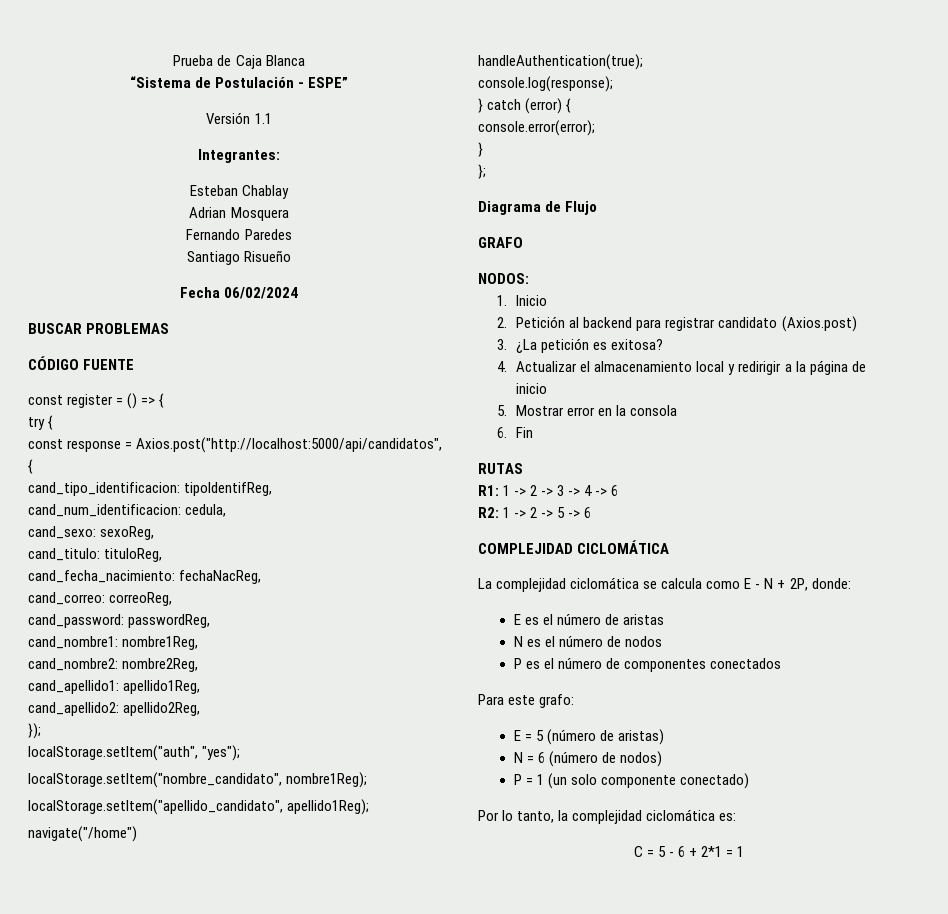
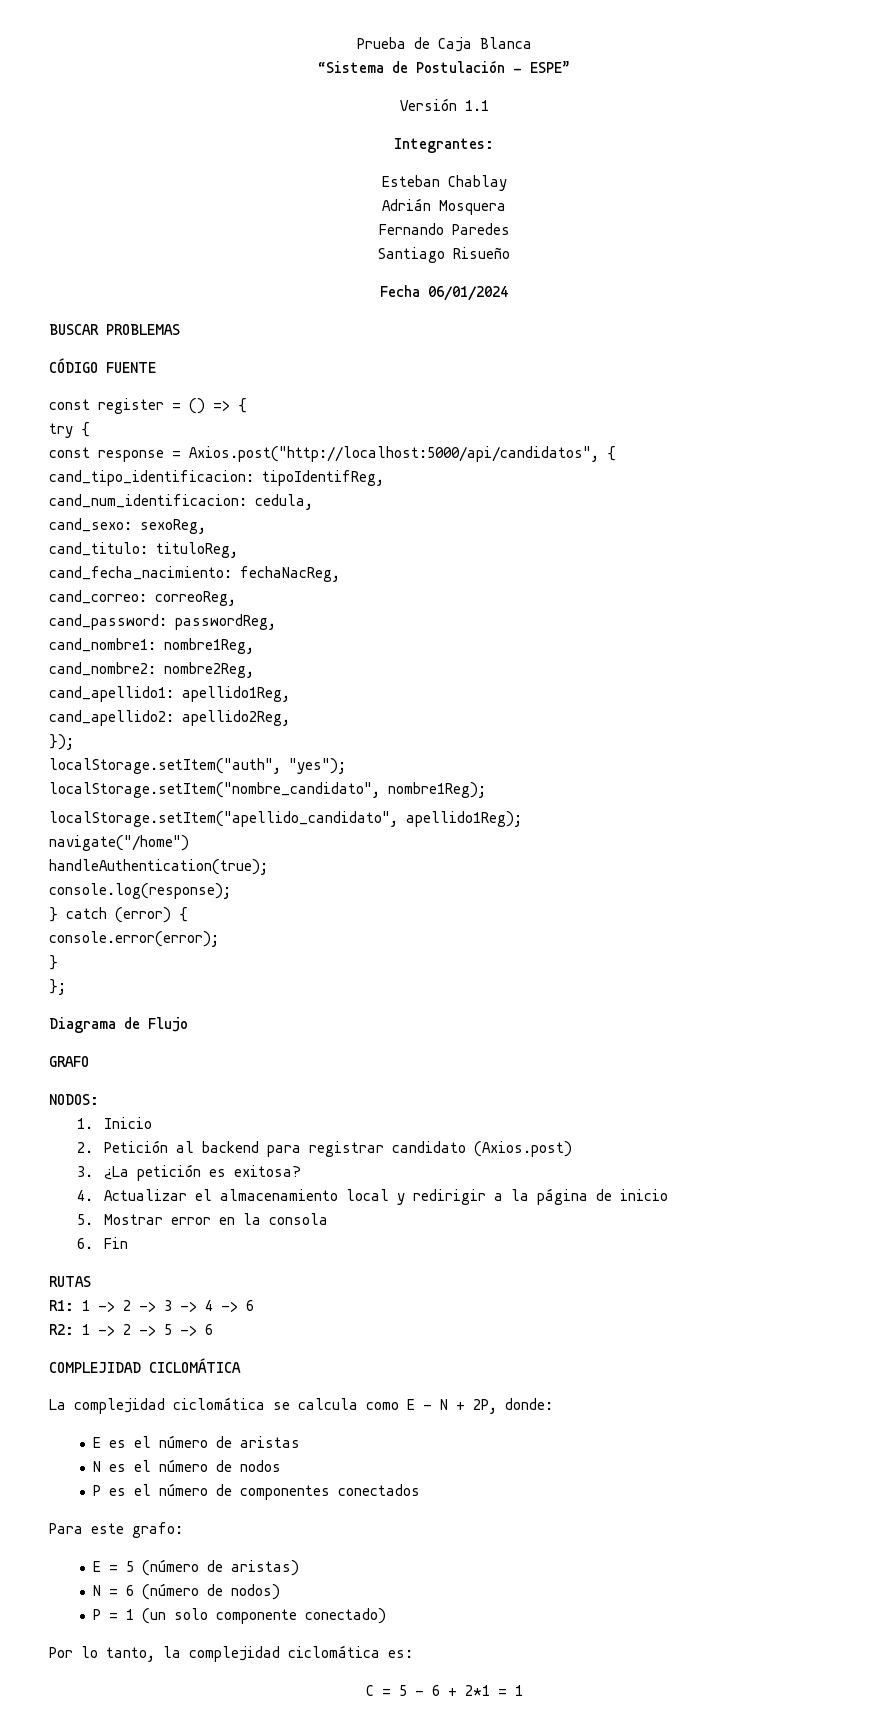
[189,207,227,218] Adrian -> [382,198,431,211] Adrián
[224,287,299,299] 06/02/2024 -> [428,286,508,301] 06/01/2024

